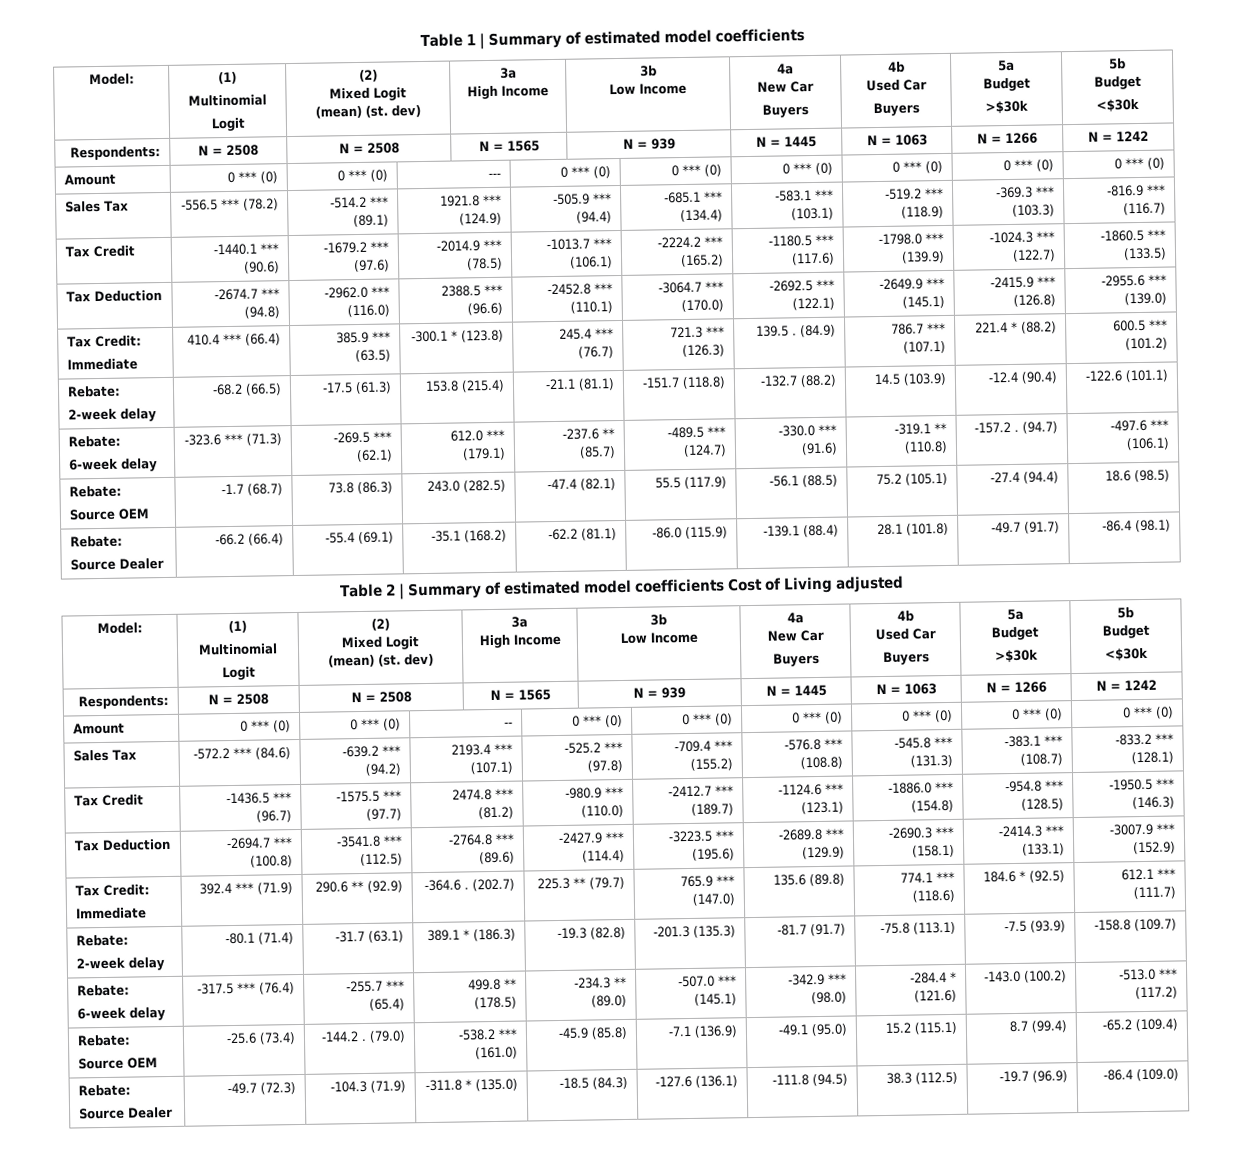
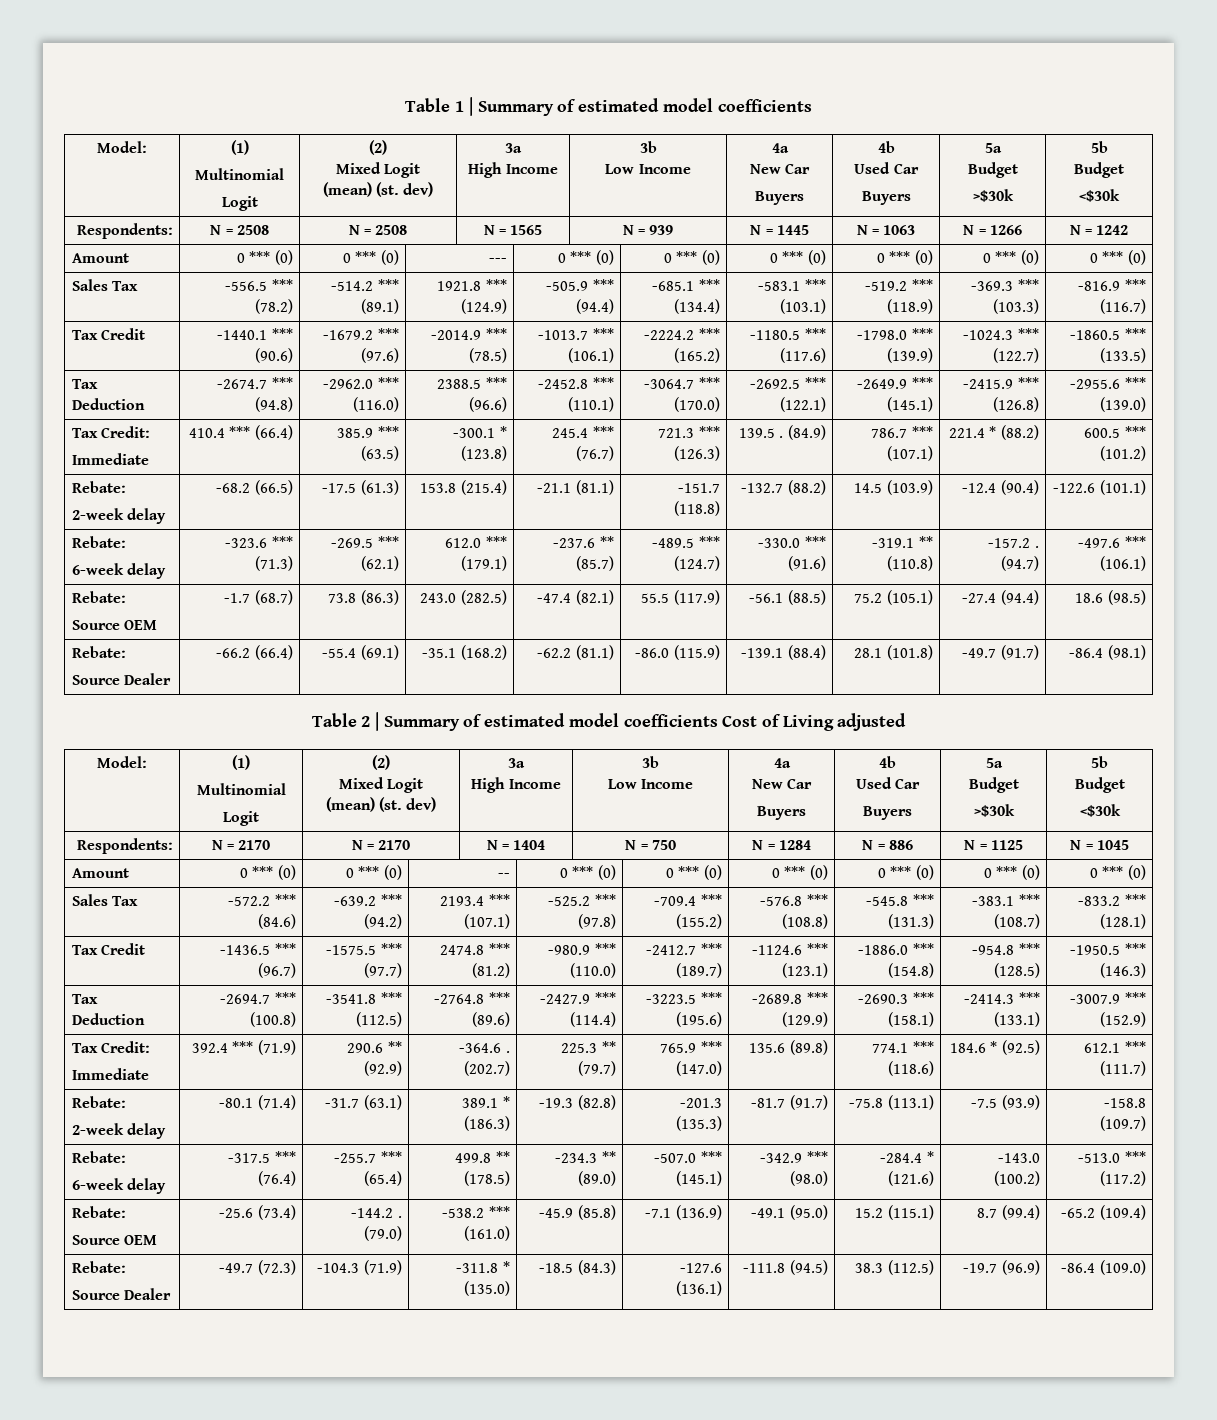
[236,693,269,705] [350,691,412,703] [490,689,551,701] [633,687,686,699] [765,684,827,697] [875,683,937,695] [985,681,1047,693] [1096,679,1157,691] 2508 | N = 2508 | N = 1565 | N = 939 | N = 1445 | N = 1063 | N = 1266 | N = 1242 -> [238,840,271,850] [351,840,411,850] [486,840,546,850] [625,840,676,850] [752,840,811,850] [862,840,913,850] [964,840,1023,850] [1070,840,1129,850] 2170 | N = 2170 | N = 1404 | N = 750 | N = 1284 | N = 886 | N = 1125 | N = 1045

